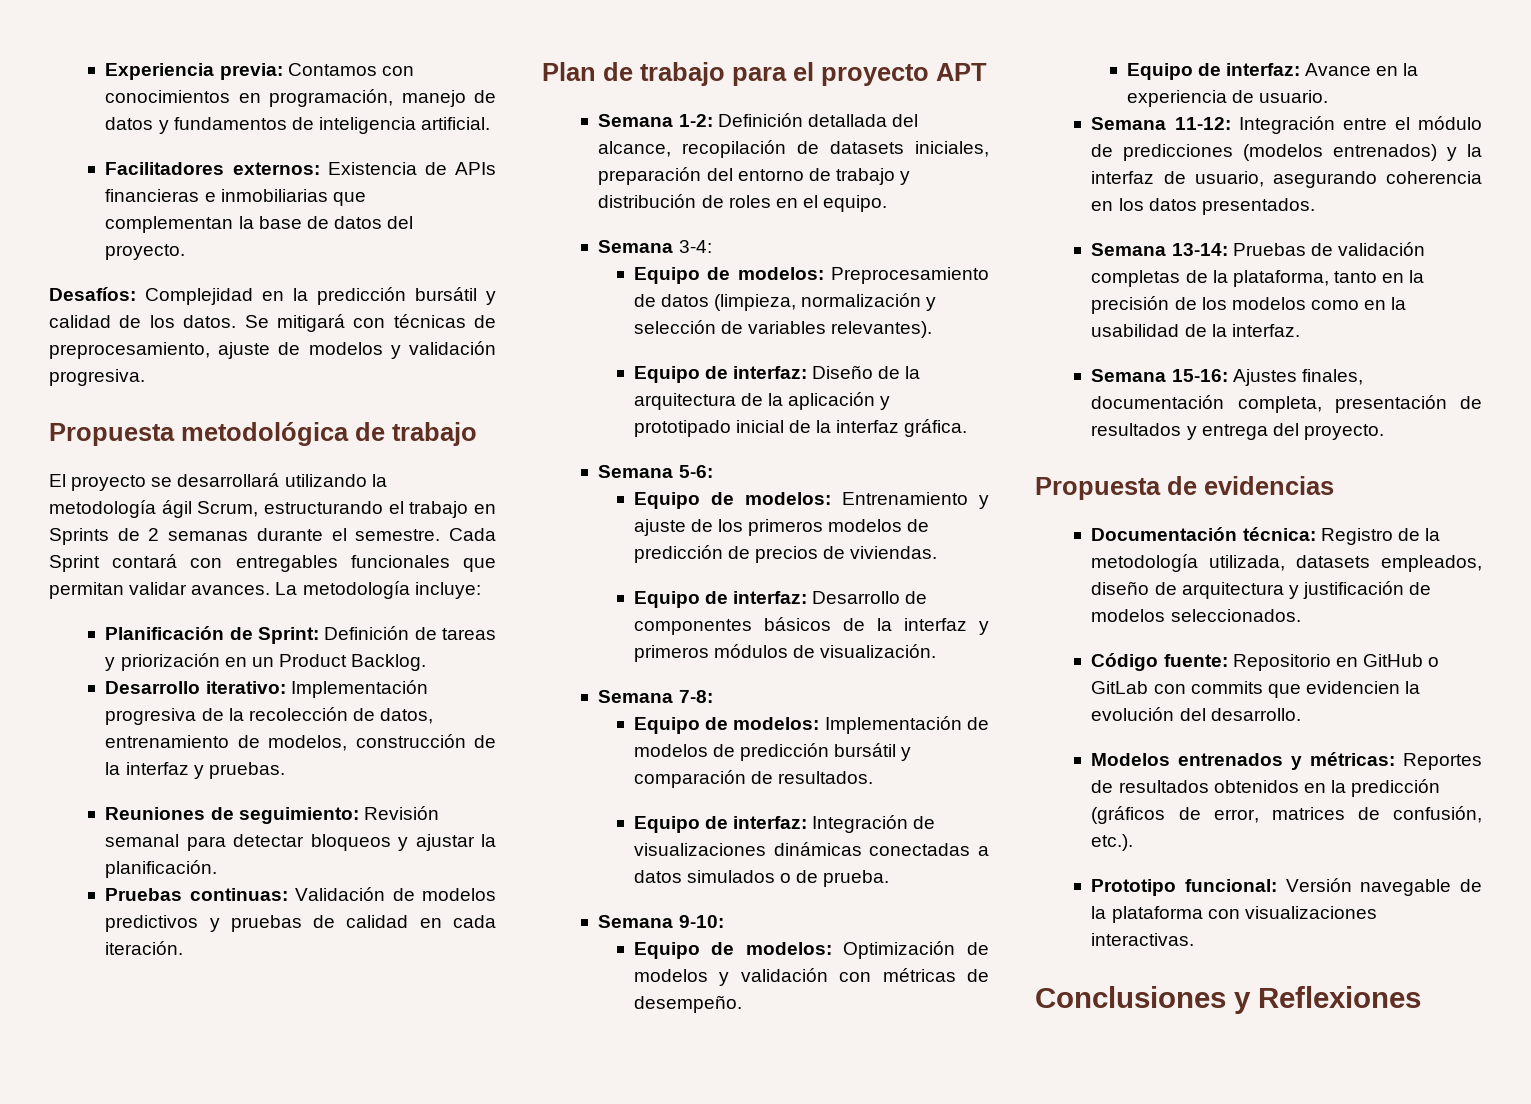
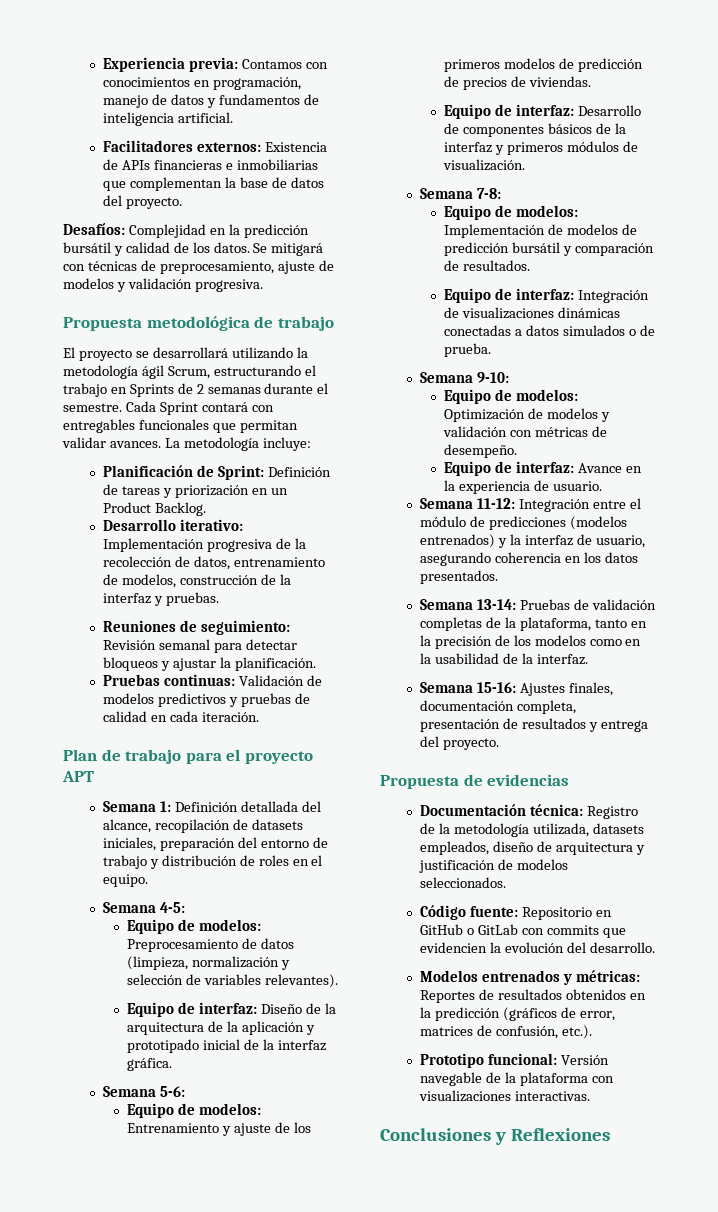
[678,114,713,127] 1-2: -> [159,801,171,812] 1:
[678,240,712,253] 3-4: -> [159,902,185,913] 4-5:

